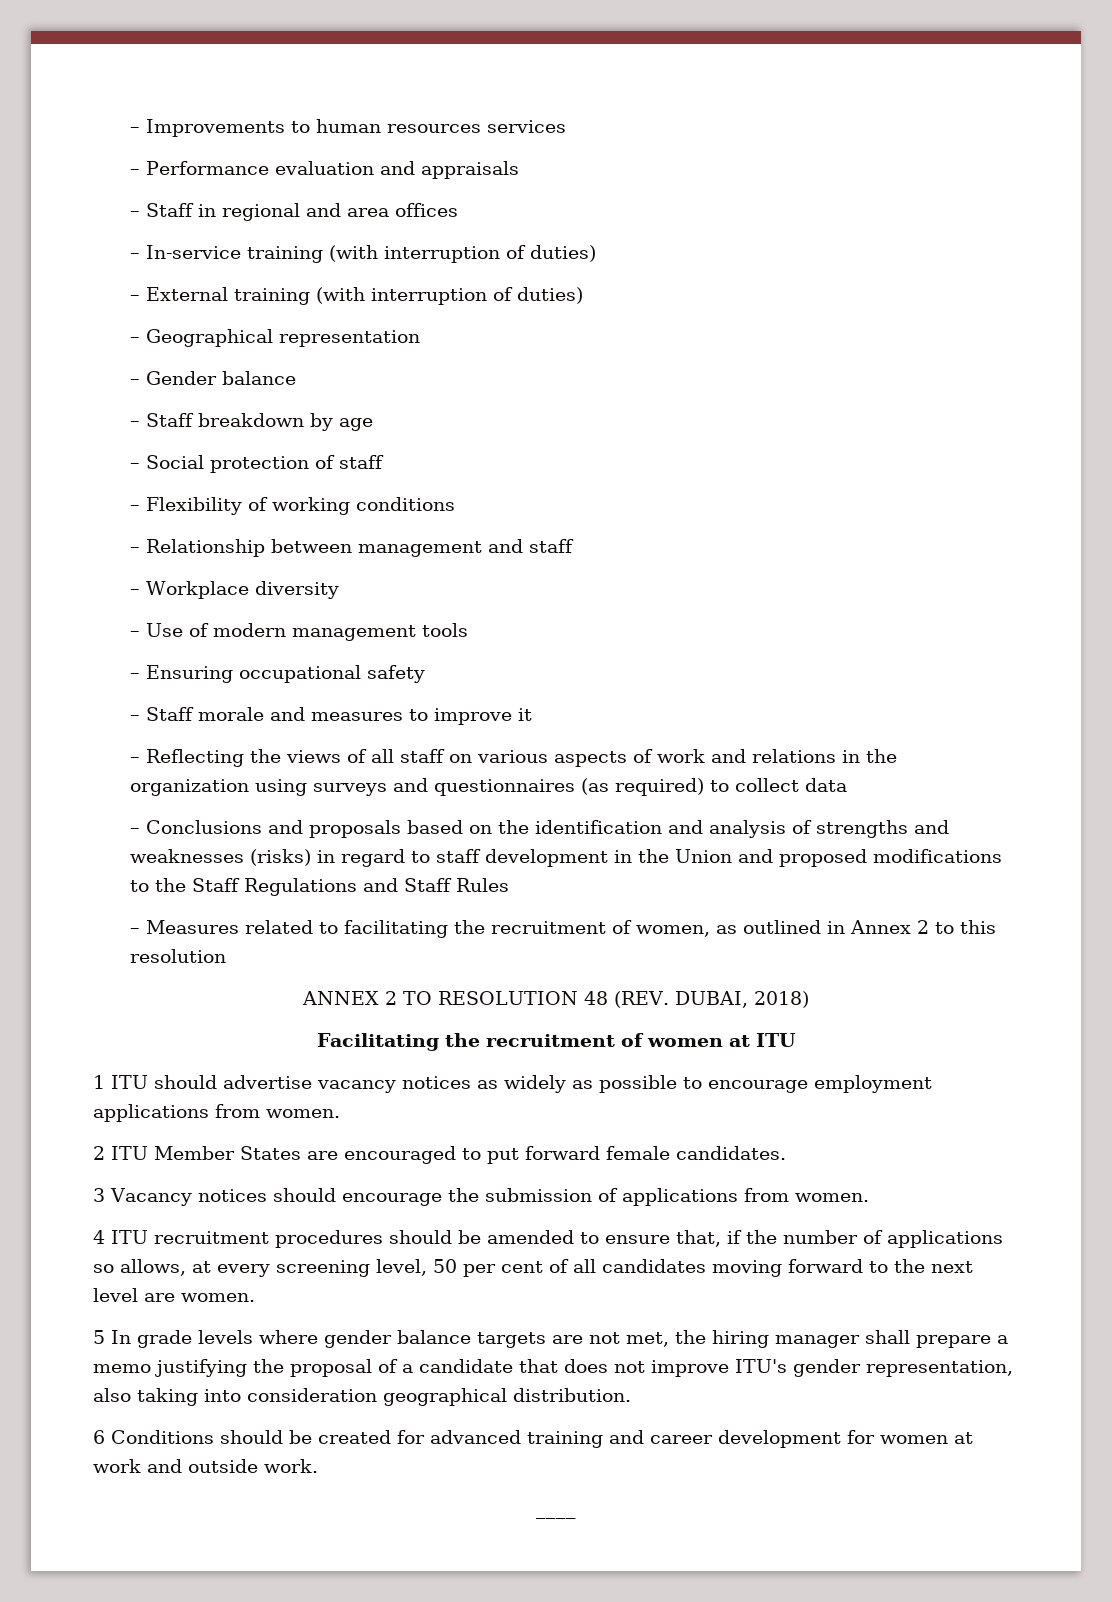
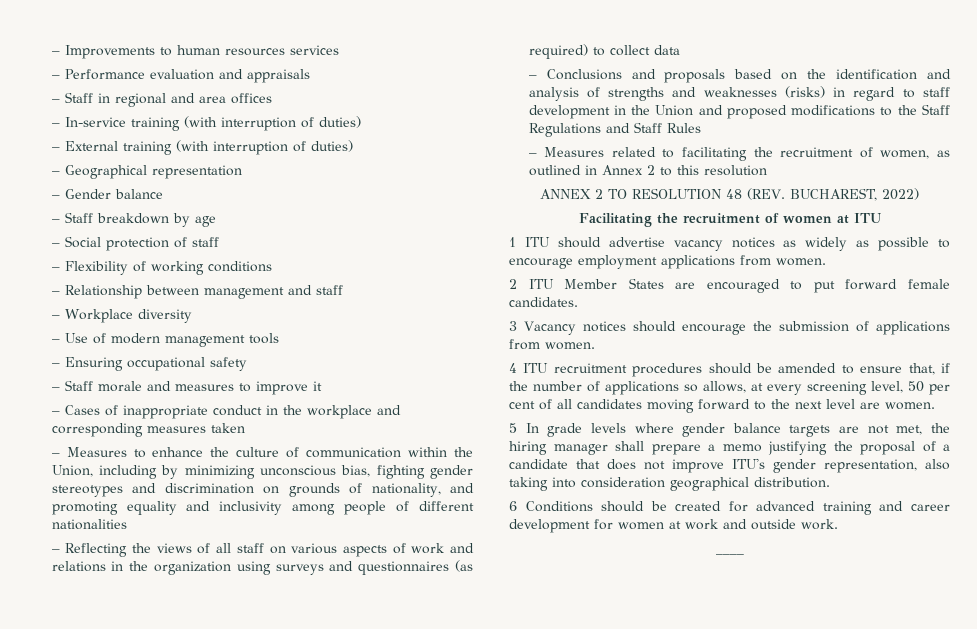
(532, 714) none -> [51,405,401,419] [51,423,245,437] [51,447,473,458] [51,465,473,479] [51,483,474,497] [51,501,475,515] [51,519,127,530] // – Cases of inappropriate conduct in the workplace and corresponding measures taken // – Measures to enhance the culture of communication within the Union, including by minimizing unconscious bias, fighting gender stereotypes and discrimination on grounds of nationality, and promoting equality and inclusivity among people of different nationalities
[674,991,809,1008] DUBAI, 2018) -> [789,188,920,201] BUCHAREST, 2022)

